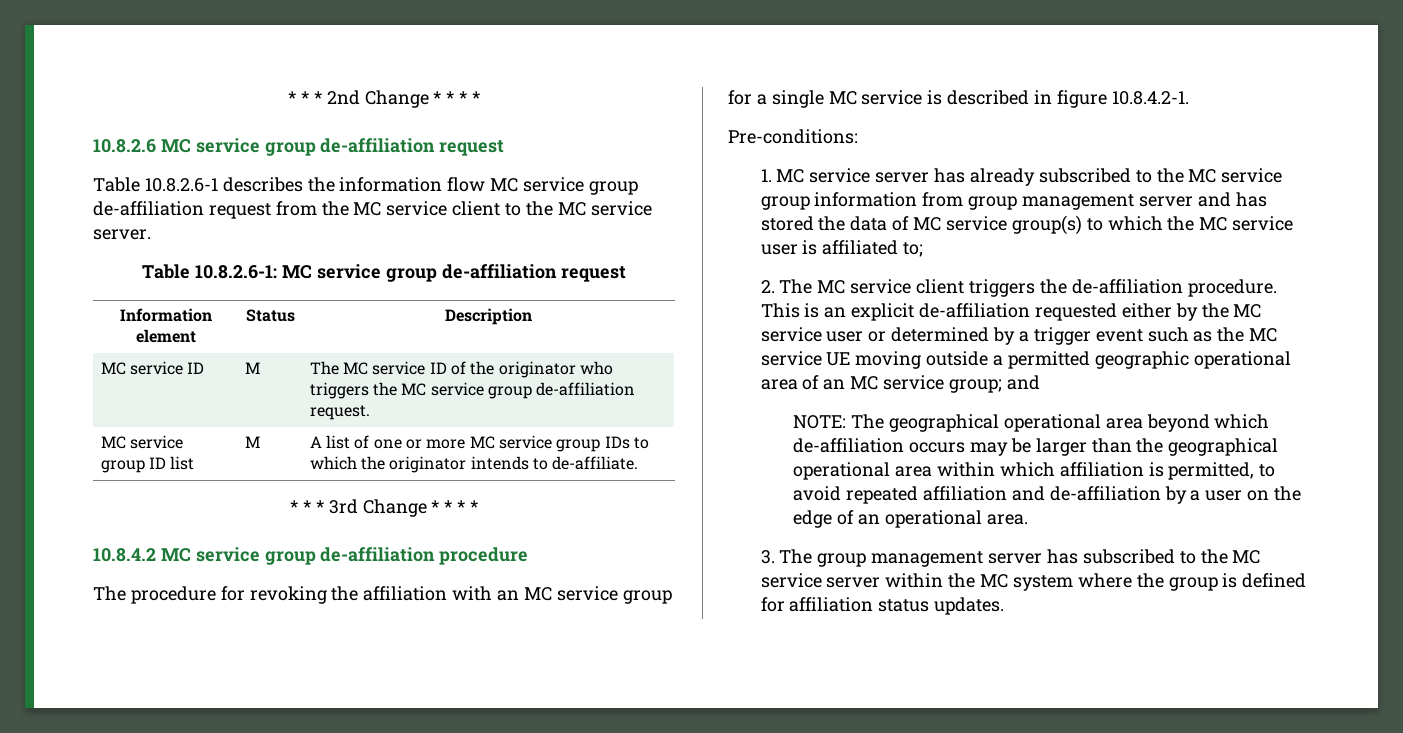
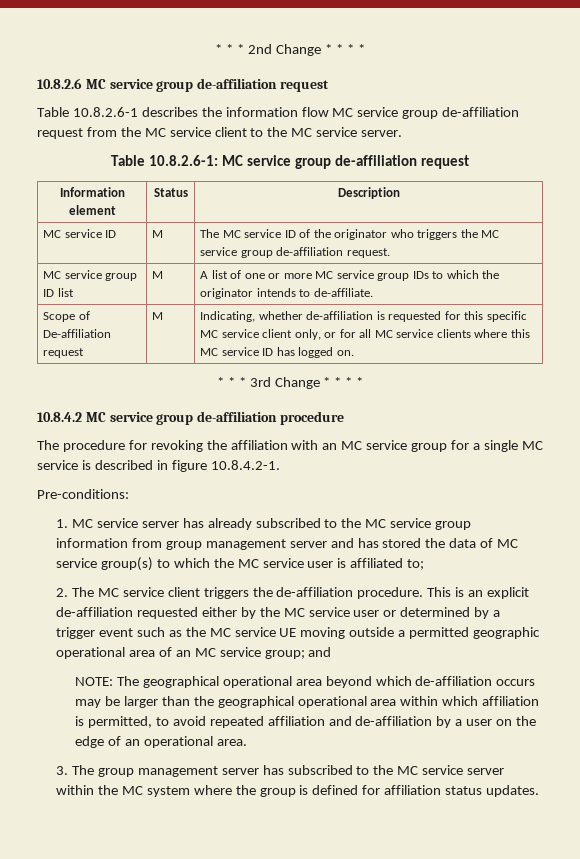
(639, 463) none -> [43,311,90,322] [43,329,112,338] [43,348,85,358] [152,312,164,320] [200,311,527,322] [200,329,530,340] [200,347,354,358] // Scope of De-affiliation request | M | Indicating, whether de-affiliation is requested for this specific MC service client only, or for all MC service clients where this MC service ID has logged on.

